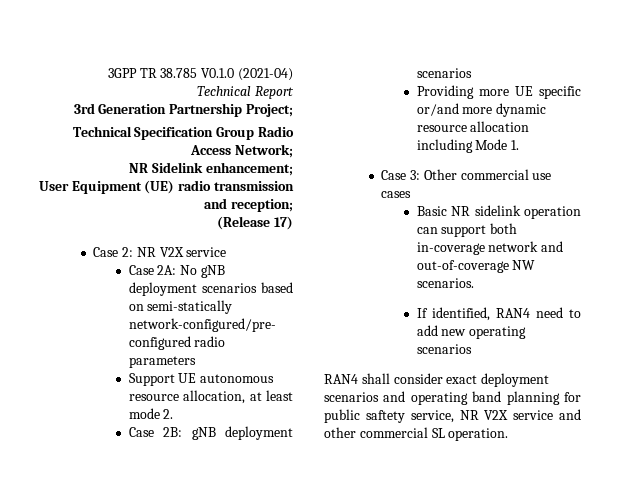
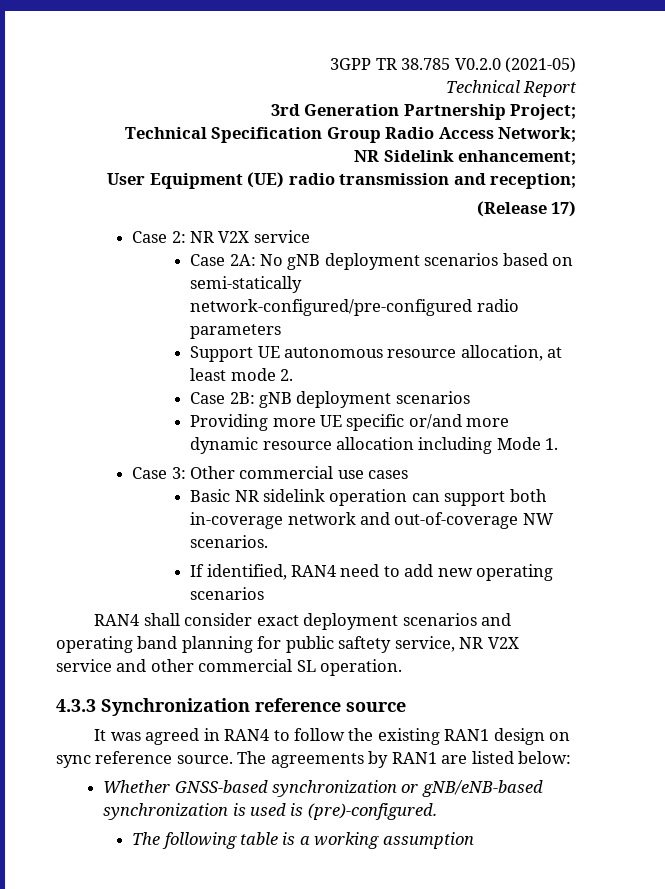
[201,68,293,81] V0.1.0 (2021-04) -> [454,57,576,73] V0.2.0 (2021-05)
(509, 434) none -> [56,698,406,716] [94,728,571,745] [56,751,572,768] [103,780,543,797] [103,803,437,820] [132,832,474,849] // 4.3.3 Synchronization reference source // It was agreed in RAN4 to follow the existing RAN1 design on sync reference source. The agreements by RAN1 are listed below: // Whether GNSS-based synchronization or gNB/eNB-based synchronization is used is (pre)-configured. // The following table is a working assumption

